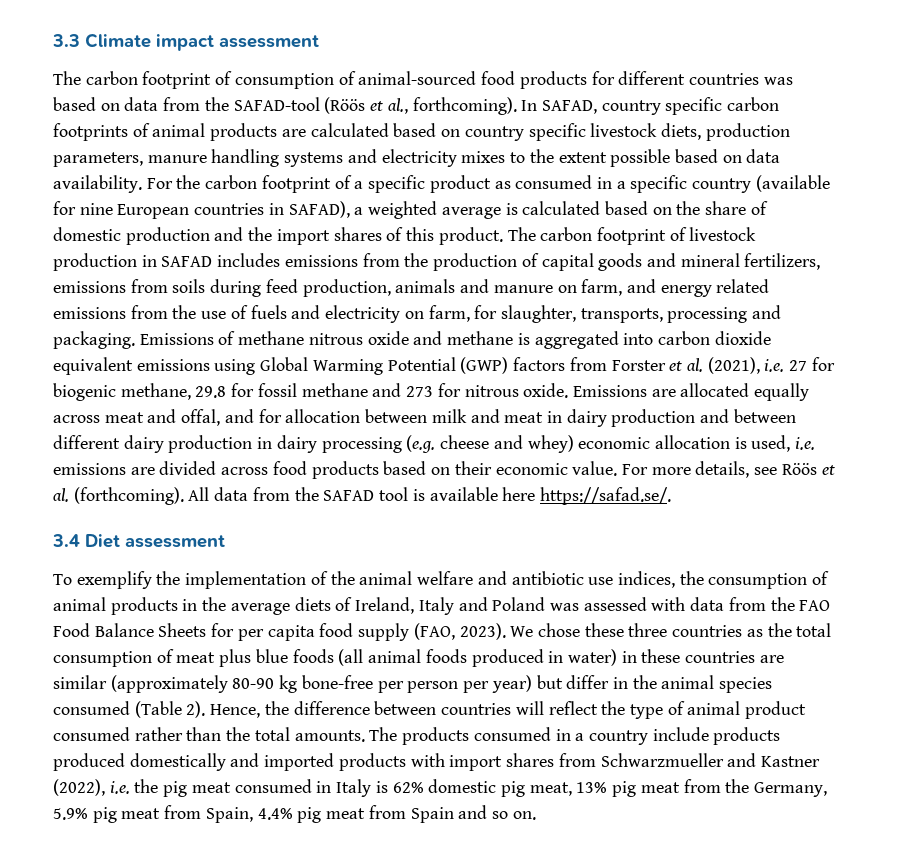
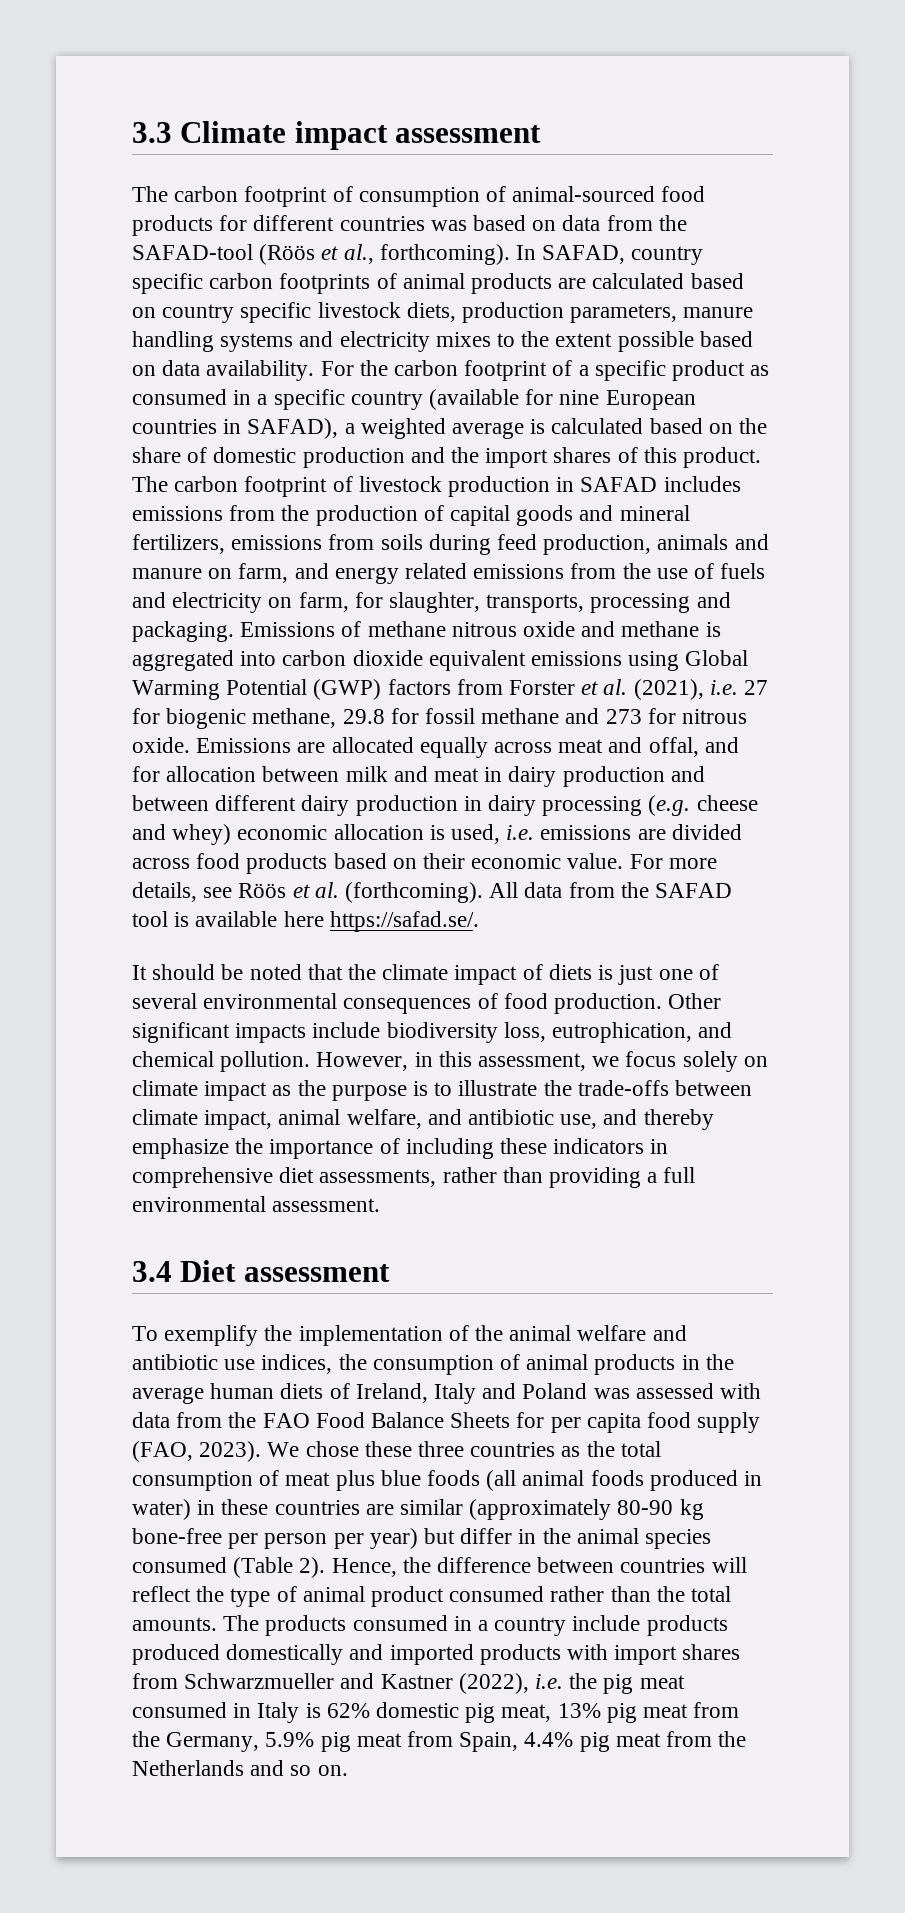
(671, 496) none -> [132,964,719,985] [132,993,722,1014] [132,1022,733,1043] [132,1051,768,1072] [132,1080,753,1101] [132,1109,714,1130] [132,1138,669,1159] [132,1167,696,1188] [132,1196,381,1212] // It should be noted that the climate impact of diets is just one of several environmental consequences of food production. Other significant impacts include biodiversity loss, eutrophication, and chemical pollution. However, in this assessment, we focus solely on climate impact as the purpose is to illustrate the trade-offs between climate impact, animal welfare, and antibiotic use, and thereby emphasize the importance of including these indicators in comprehensive diet assessments, rather than providing a full environmental assessment.
(290, 609) none -> [210,1383,275,1399] human
[410,807,454,823] Spain -> [718,1731,747,1747] [132,1760,244,1776] the Netherlands

